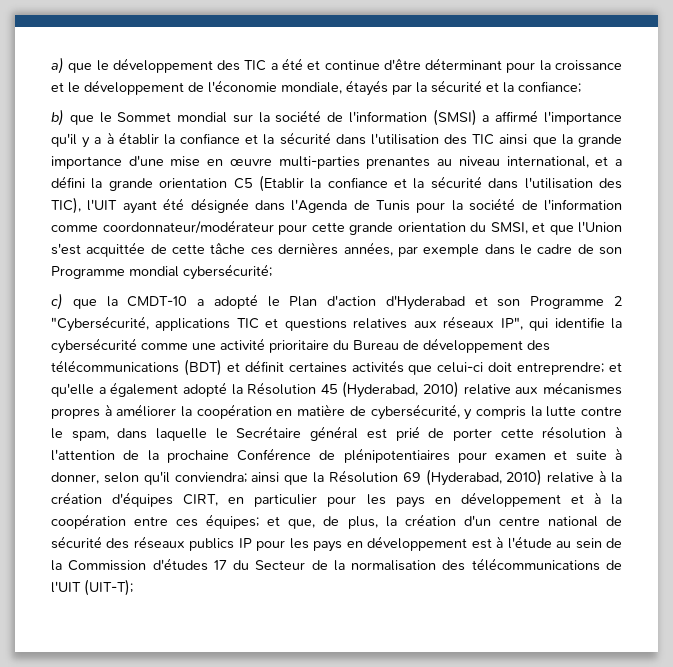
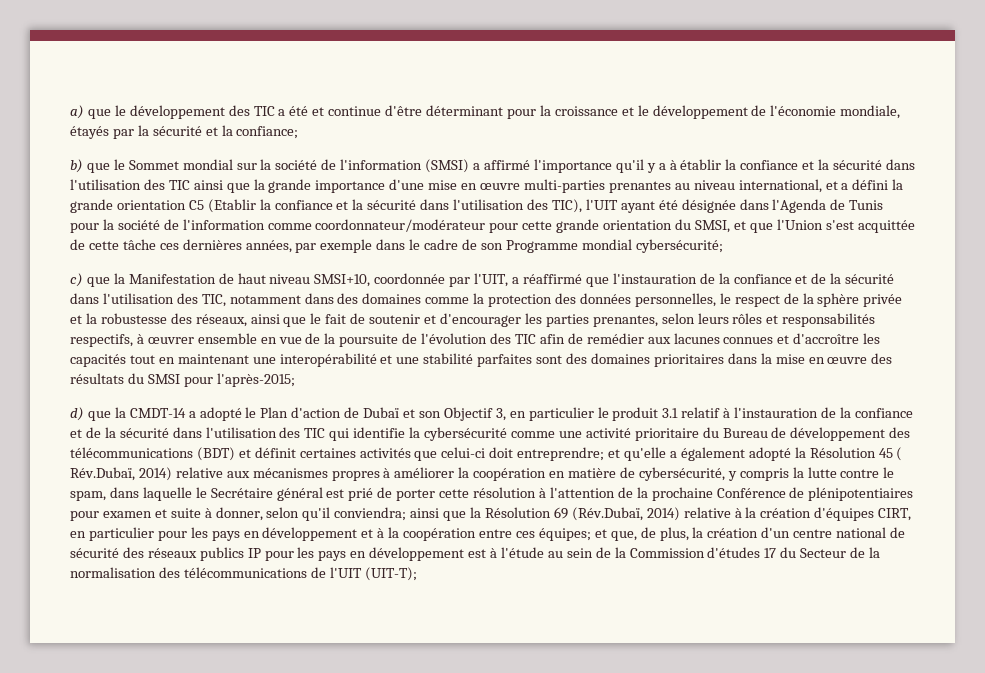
[127,296,188,307] CMDT-10 -> [128,273,895,287] [70,293,903,307] [70,313,876,327] [70,333,881,347] [70,353,893,367] [70,373,295,387] [70,407,186,421] Manifestation de haut niveau SMSI+10, coordonnée par l'UIT, a réaffirmé que l'instauration de la confiance et de la sécurité dans l'utilisation des TIC, notamment dans des domaines comme la protection des données personnelles, le respect de la sphère privée et la robustesse des réseaux, ainsi que le fait de soutenir et d'encourager les parties prenantes, selon leurs rôles et responsabilités respectifs, à œuvrer ensemble en vue de la poursuite de l'évolution des TIC afin de remédier aux lacunes connues et d'accroître les capacités tout en maintenant une interopérabilité et une stabilité parfaites sont des domaines prioritaires dans la mise en œuvre des résultats du SMSI pour l'après-2015; // d) que la CMDT-14
[385,295,622,310] [51,316,523,332] d'Hyderabad et son Programme 2 "Cybersécurité, applications TIC et questions relatives aux réseaux IP", -> [344,407,913,421] [70,427,326,438] de Dubaï et son Objectif 3, en particulier le produit 3.1 relatif à l'instauration de la confiance et de la sécurité dans l'utilisation des TIC
[342,381,460,398] (Hyderabad, 2010) -> [896,447,903,461] [70,467,172,481] ( Rév.Dubaï, 2014)
[425,469,543,486] (Hyderabad, 2010) -> [571,507,680,521] (Rév.Dubaï, 2014)

